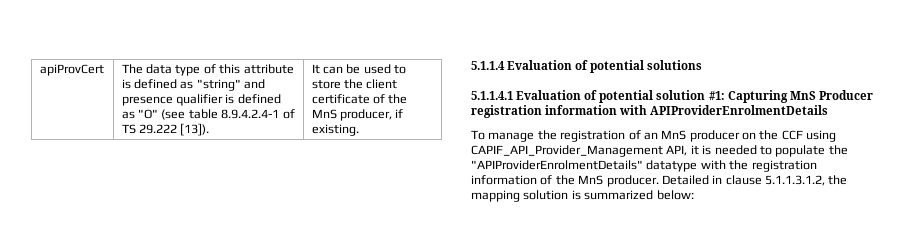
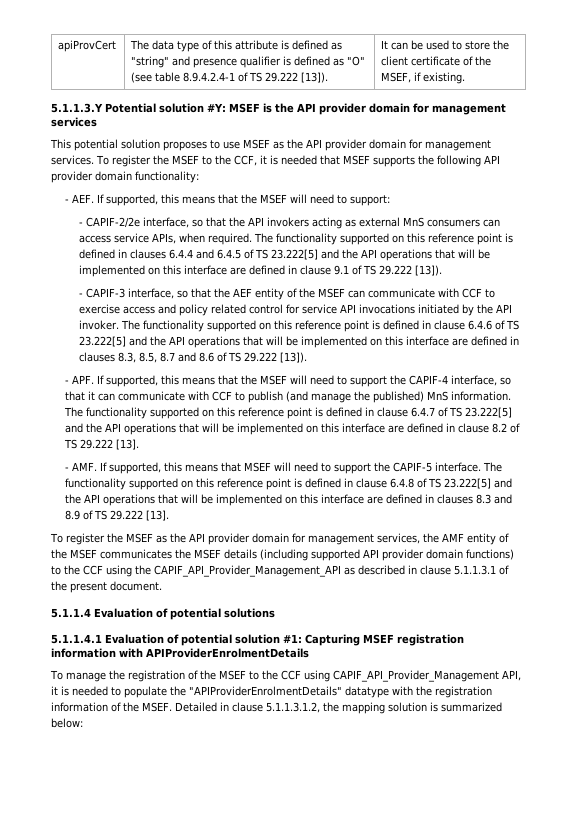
[311,109,393,121] MnS producer, -> [381,72,412,83] MSEF,
(359, 130) none -> [51,103,506,115] [51,117,97,127] [50,139,491,151] [51,155,500,167] [51,171,199,183] [64,194,390,206] [78,217,500,229] [78,233,513,245] [78,249,490,261] [78,265,442,277] [78,288,495,300] [78,304,512,316] [78,320,519,332] [78,336,519,348] [78,352,307,363] [64,375,511,387] [64,391,511,403] [63,407,512,419] [64,423,520,435] [63,439,139,450] [64,462,502,474] [64,478,512,490] [64,494,512,506] [64,510,169,521] [50,533,509,545] [51,549,514,561] [51,565,509,577] [51,581,162,593] // 5.1.1.3.Y Potential solution #Y: MSEF is the API provider domain for management services // This potential solution proposes to use MSEF as the API provider domain for management services. To register the MSEF to the CCF, it is needed that MSEF supports the following API provider domain functionality: // - AEF. If supported, this means that the MSEF will need to support: // - CAPIF-2/2e interface, so that the API invokers acting as external MnS consumers can access service APIs, when required. The functionality supported on this reference point is defined in clauses 6.4.4 and 6.4.5 of TS 23.222[5] and the API operations that will be implemented on this interface are defined in clause 9.1 of TS 29.222 [13]). // - CAPIF-3 interface, so that the AEF entity of the MSEF can communicate with CCF to exercise access and policy related control for service API invocations initiated by the API invoker. The functionality supported on this reference point is defined in clause 6.4.6 of TS 23.222[5] and the API operations that will be implemented on this interface are defined in clauses 8.3, 8.5, 8.7 and 8.6 of TS 29.222 [13]). // - APF. If supported, this means that the MSEF will need to support the CAPIF-4 interface, so that it can communicate with CCF to publish (and manage the published) MnS information. The functionality supported on this reference point is defined in clause 6.4.7 of TS 23.222[5] and the API operations that will be implemented on this interface are defined in clause 8.2 of TS 29.222 [13]. // - AMF. If supported, this means that MSEF will need to support the CAPIF-5 interface. The functionality supported on this reference point is defined in clause 6.4.8 of TS 23.222[5] and the API operations that will be implemented on this interface are defined in clauses 8.3 and 8.9 of TS 29.222 [13]. // To register the MSEF as the API provider domain for management services, the AMF entity of the MSEF communicates the MSEF details (including supported API provider domain functions) to the CCF using the CAPIF_API_Provider_Management_API as described in clause 5.1.1.3.1 of the present document.
[789,90,873,100] MnS Producer -> [363,634,394,644] MSEF
[643,130,756,142] an MnS producer on -> [199,670,259,680] the MSEF to
[578,175,659,187] MnS producer. -> [142,702,172,712] MSEF.

